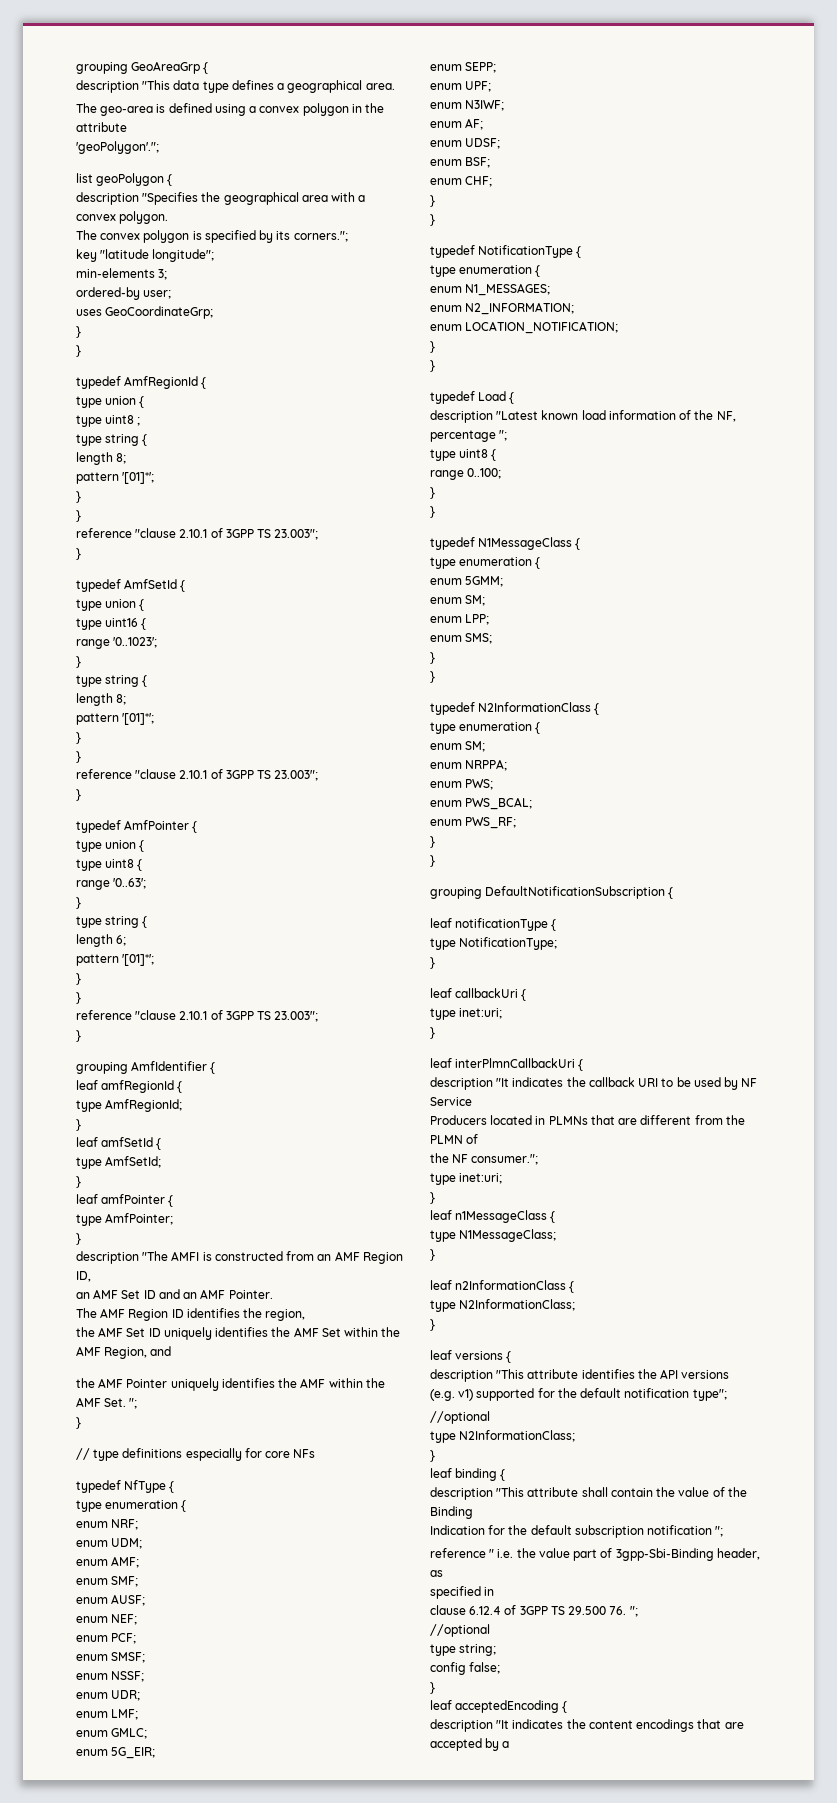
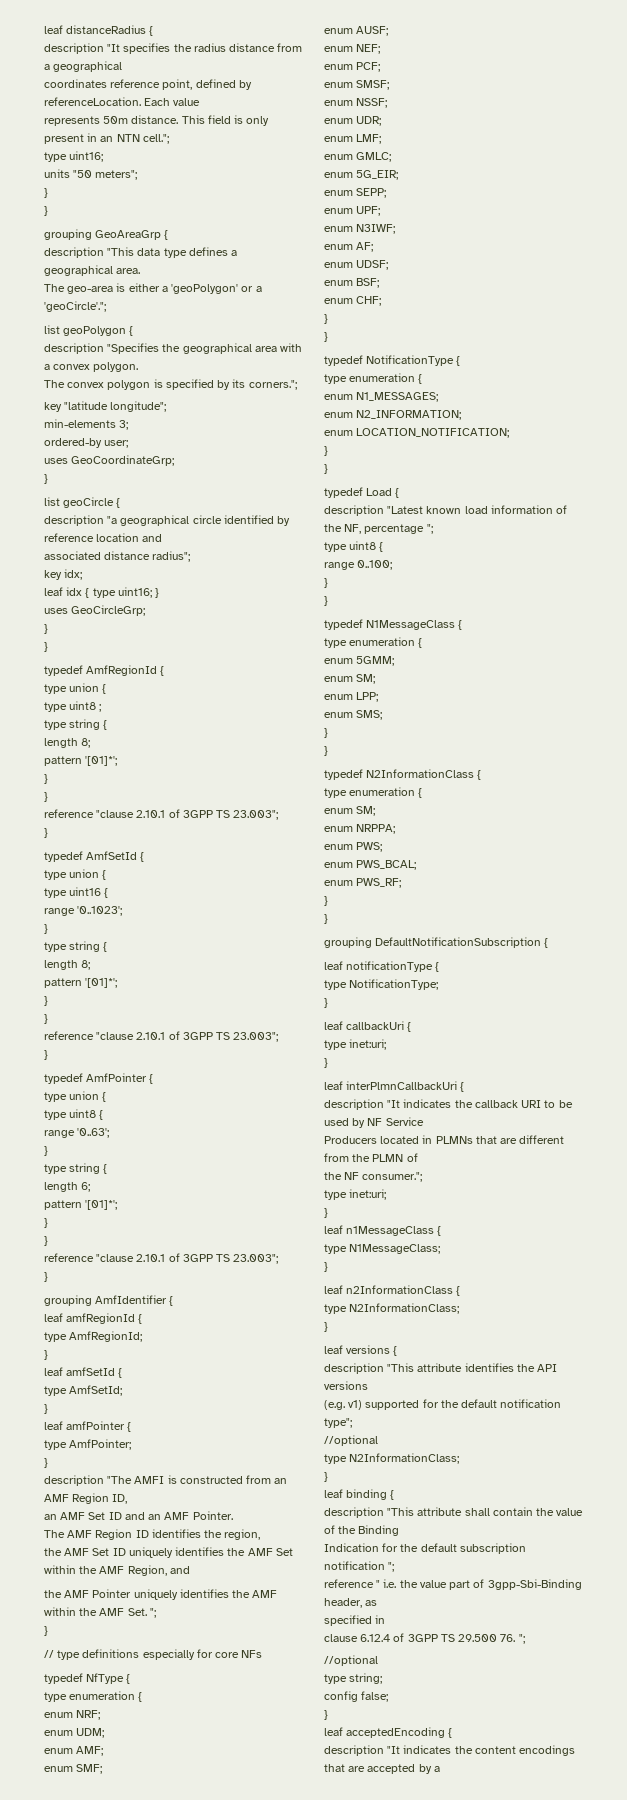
(76, 68) none -> [44,25,154,36] [44,43,303,54] [44,61,123,72] [44,79,252,90] [44,97,201,106] [44,115,270,126] [44,133,169,144] [44,151,104,162] [44,169,138,180] [44,188,48,198] [44,206,48,216] leaf distanceRadius { // description "It specifies the radius distance from a geographical // coordinates reference point, defined by referenceLocation. Each value // represents 50m distance. This field is only present in an NTN cell."; // type uint16; // units "50 meters"; // } // } //
[168,103,385,116] [76,122,127,132] [76,141,159,154] defined using a convex polygon in the attribute // 'geoPolygon'."; -> [128,283,262,294] [44,301,106,312] either a 'geoPolygon' or a 'geoCircle'.";
(81, 332) none -> [44,497,121,508] [44,515,291,526] [44,533,163,542] [44,551,191,562] [44,569,83,580] [44,587,160,598] [44,605,146,616] [44,624,48,634] // list geoCircle { // description "a geographical circle identified by reference location and // associated distance radius"; // key idx; // leaf idx { type uint16; } // uses GeoCircleGrp; // }

